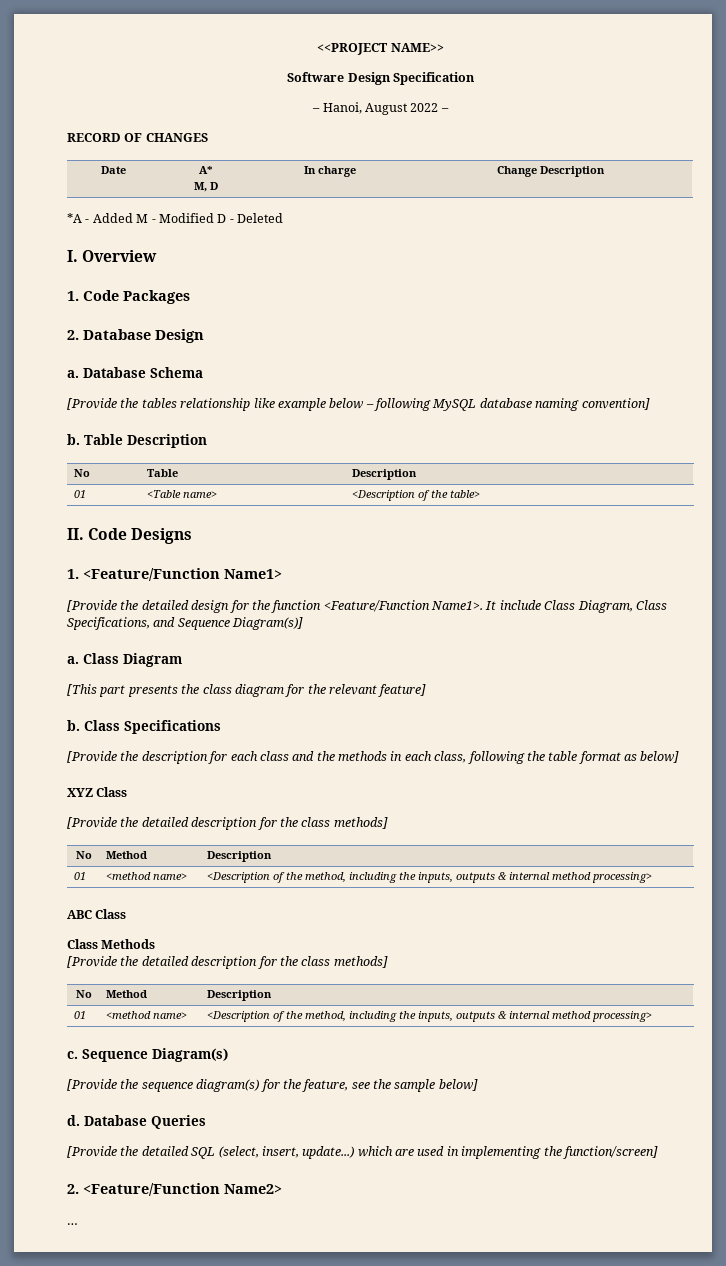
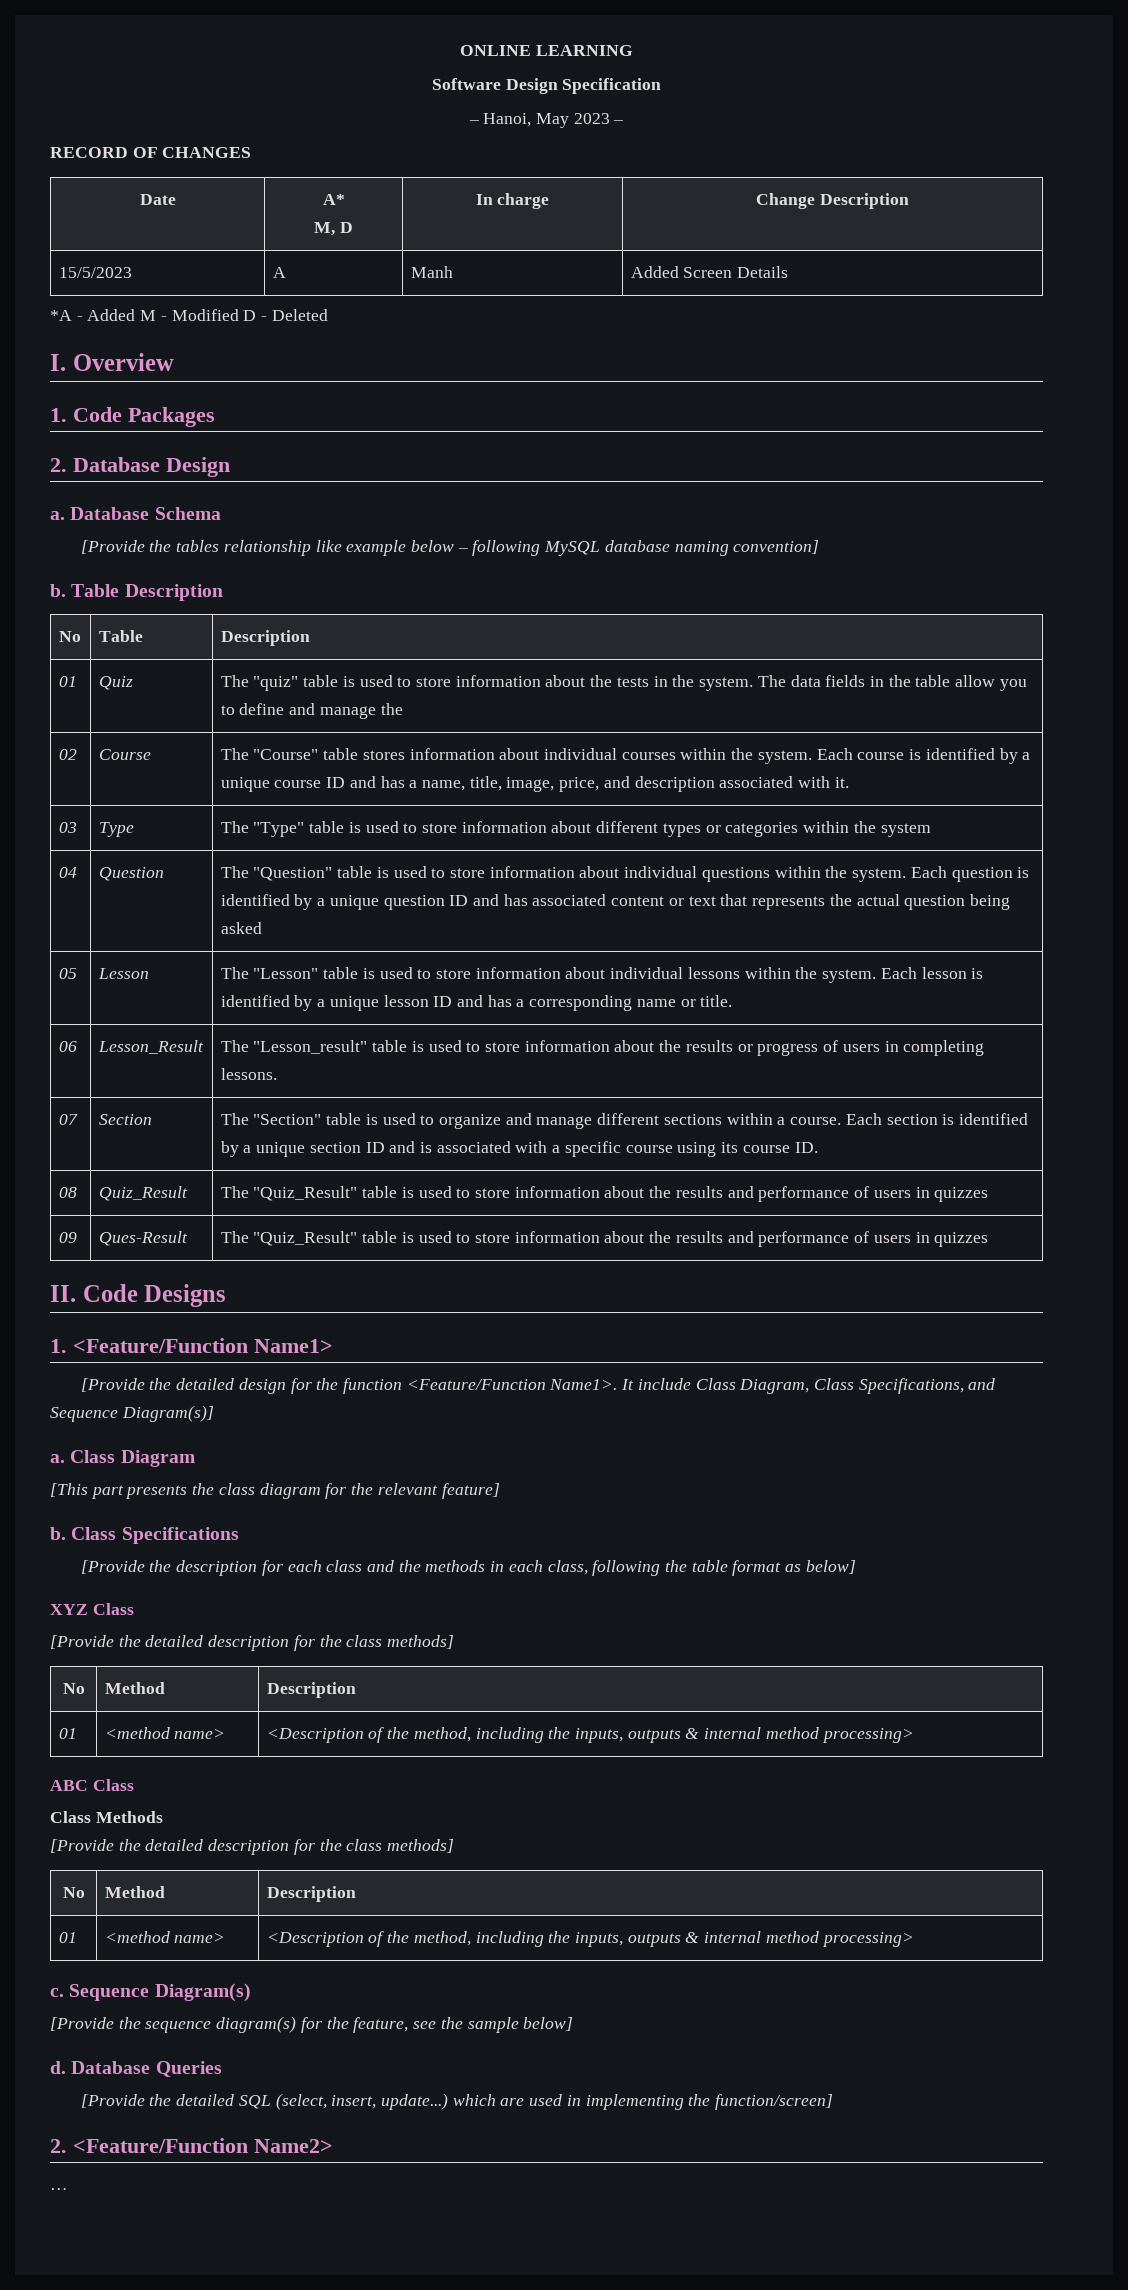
[317,43,444,55] <<PROJECT NAME>> -> [460,45,633,56] ONLINE LEARNING
[365,103,439,115] August 2022 -> [536,113,610,128] May 2023
(605, 171) none -> [58,267,132,278] [272,267,286,278] [410,266,453,278] [630,266,789,278] // 15/5/2023 | A | Manh | Added Screen Details
[146,490,217,498] [351,490,480,501] <Table name> | <Description of the table> -> [98,676,133,690] [220,675,1027,691] [220,703,403,719] [58,749,77,760] [98,749,151,760] [220,748,1031,764] [220,776,849,792] [58,822,77,833] [98,822,134,837] [220,821,931,837] [58,867,77,878] [98,867,164,881] [220,866,1030,882] [220,894,1010,910] [220,922,262,934] [58,968,77,979] [97,968,149,979] [220,967,984,983] [220,995,733,1011] [58,1041,77,1052] [97,1040,204,1054] [220,1040,985,1056] [220,1068,277,1080] [58,1114,78,1125] [98,1114,152,1125] [220,1113,1028,1129] [220,1141,818,1157] [58,1187,77,1198] [98,1186,188,1201] [220,1186,989,1202] [58,1232,77,1243] [98,1231,188,1246] [220,1231,989,1247] Quiz | The "quiz" table is used to store information about the tests in the system. The data fields in the table allow you to define and manage the // 02 | Course | The "Course" table stores information about individual courses within the system. Each course is identified by a unique course ID and has a name, title, image, price, and description associated with it. // 03 | Type | The "Type" table is used to store information about different types or categories within the system // 04 | Question | The "Question" table is used to store information about individual questions within the system. Each question is identified by a unique question ID and has associated content or text that represents the actual question being asked // 05 | Lesson | The "Lesson" table is used to store information about individual lessons within the system. Each lesson is identified by a unique lesson ID and has a corresponding name or title. // 06 | Lesson_Result | The "Lesson_result" table is used to store information about the results or progress of users in completing lessons. // 07 | Section | The "Section" table is used to organize and manage different sections within a course. Each section is identified by a unique section ID and is associated with a specific course using its course ID. // 08 | Quiz_Result | The "Quiz_Result" table is used to store information about the results and performance of users in quizzes // 09 | Ques-Result | The "Quiz_Result" table is used to store information about the results and performance of users in quizzes

